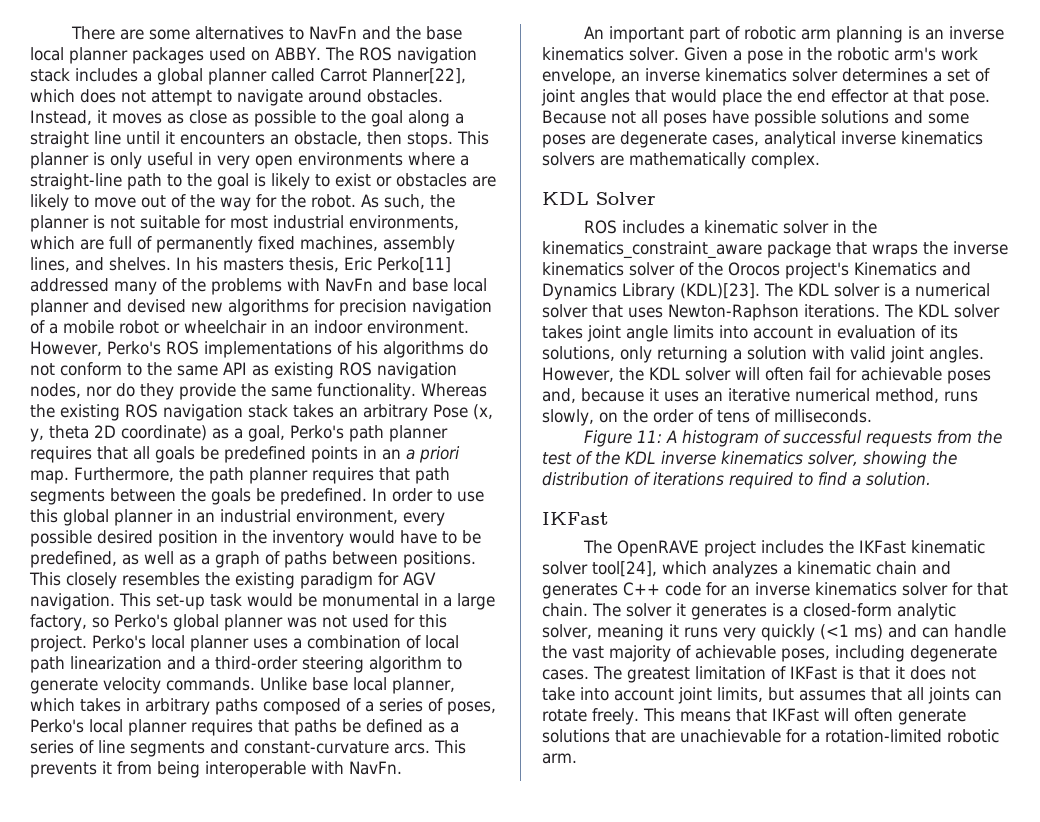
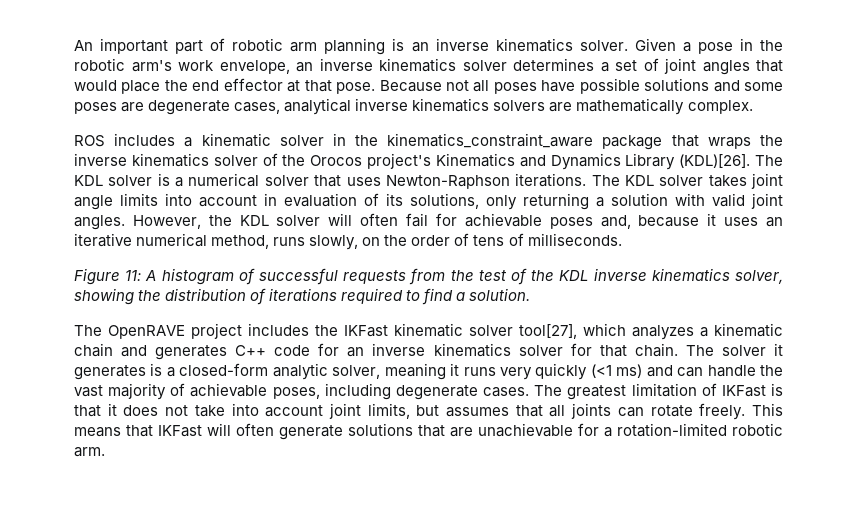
[70,26,462,40] [30,47,477,64] [30,68,466,85] [30,89,443,106] [30,110,464,127] [30,131,489,148] [30,152,469,169] [30,173,496,190] [30,194,455,211] [30,215,459,232] [30,236,455,253] [30,257,451,273] [30,278,487,295] [30,299,492,316] [30,320,469,334] [30,341,488,358] [30,362,457,379] [30,383,487,400] [30,404,493,421] [30,425,448,442] [30,446,460,463] [30,467,450,484] [30,488,484,505] [30,509,445,526] [30,530,481,547] [30,551,476,568] [29,572,436,589] [30,593,495,610] [30,614,447,631] [30,635,459,652] [30,656,462,673] [30,677,455,694] [30,698,496,715] [30,719,459,736] [30,740,466,757] [30,761,402,778] There are some alternatives to NavFn and the base local planner packages used on ABBY. The ROS navigation stack includes a global planner called Carrot Planner[22], which does not attempt to navigate around obstacles. Instead, it moves as close as possible to the goal along a straight line until it encounters an obstacle, then stops. This planner is only useful in very open environments where a straight-line path to the goal is likely to exist or obstacles are likely to move out of the way for the robot. As such, the planner is not suitable for most industrial environments, which are full of permanently fixed machines, assembly lines, and shelves. In his masters thesis, Eric Perko[11] addressed many of the problems with NavFn and base local planner and devised new algorithms for precision navigation of a mobile robot or wheelchair in an indoor environment. However, Perko's ROS implementations of his algorithms do not conform to the same API as existing ROS navigation nodes, nor do they provide the same functionality. Whereas the existing ROS navigation stack takes an arbitrary Pose (x, y, theta 2D coordinate) as a goal, Perko's path planner requires that all goals be predefined points in an a priori map. Furthermore, the path planner requires that path segments between the goals be predefined. In order to use this global planner in an industrial environment, every possible desired position in the inventory would have to be predefined, as well as a graph of paths between positions. This closely resembles the existing paradigm for AGV navigation. This set-up task would be monumental in a large factory, so Perko's global planner was not used for this project. Perko's local planner uses a combination of local path linearization and a third-order steering algorithm to generate velocity commands. Unlike base local planner, which takes in arbitrary paths composed of a series of poses, Perko's local planner requires that paths be defined as a series of line segments and constant-curvature arcs. This prevents it from being interoperable with NavFn. // -> (74, 45) none
[542,192,656,205] // KDL Solver -> (753, 107) none
[680,283,760,299] (KDL)[23]. -> [679,154,751,168] (KDL)[26].
[542,512,609,525] // IKFast -> (531, 294) none
[592,561,657,577] tool[24], -> [519,324,577,339] tool[27],

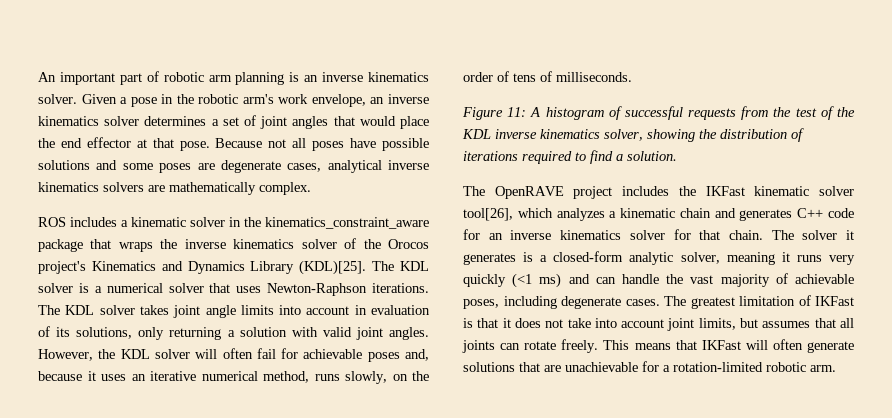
[679,154,751,168] (KDL)[26]. -> [299,260,367,275] (KDL)[25].
[519,324,577,339] tool[27], -> [463,208,513,221] tool[26],

